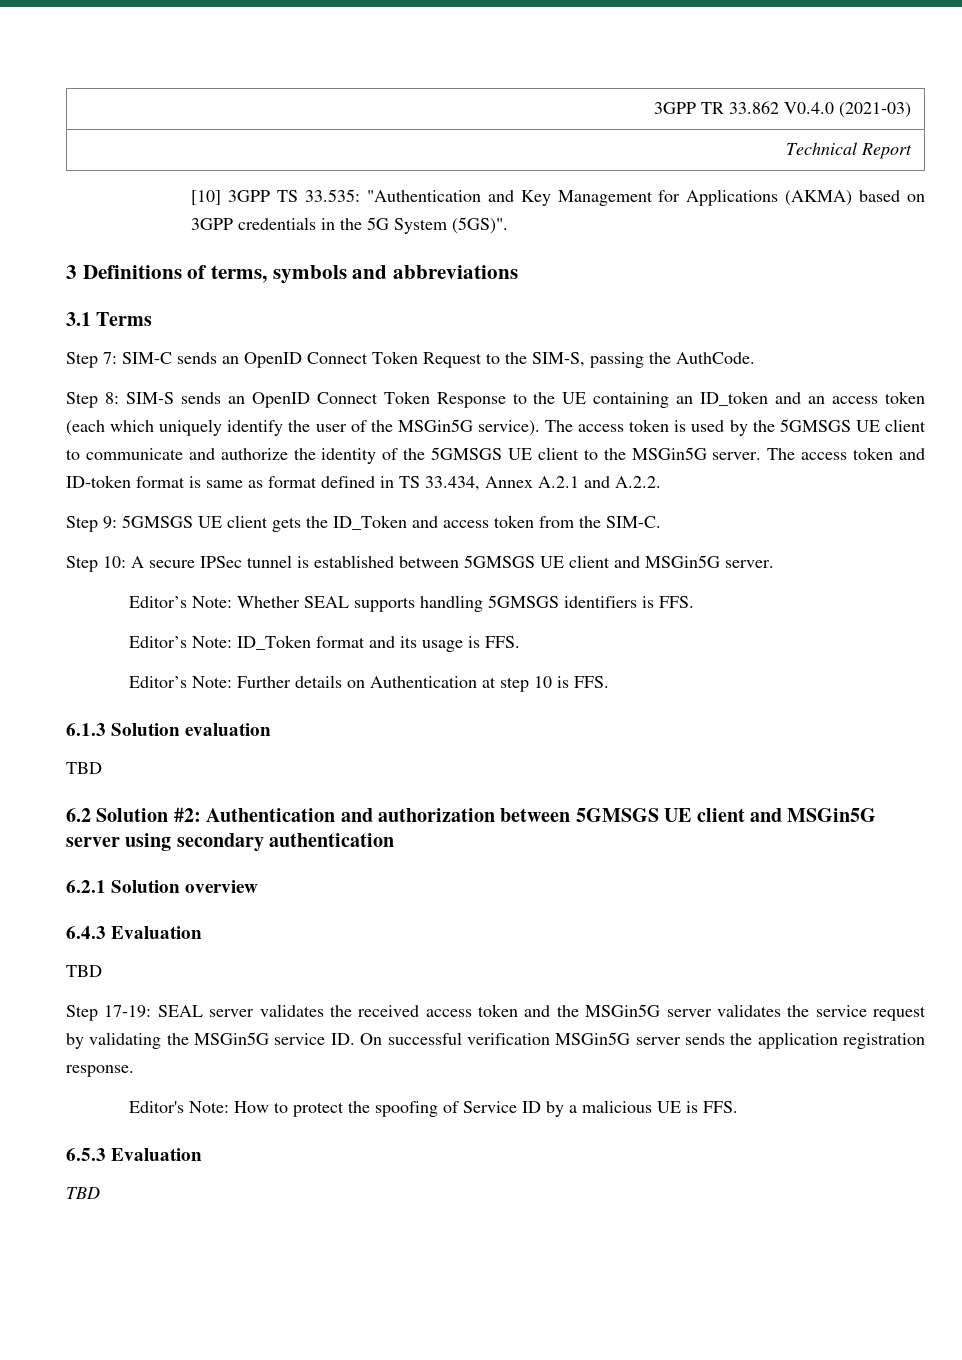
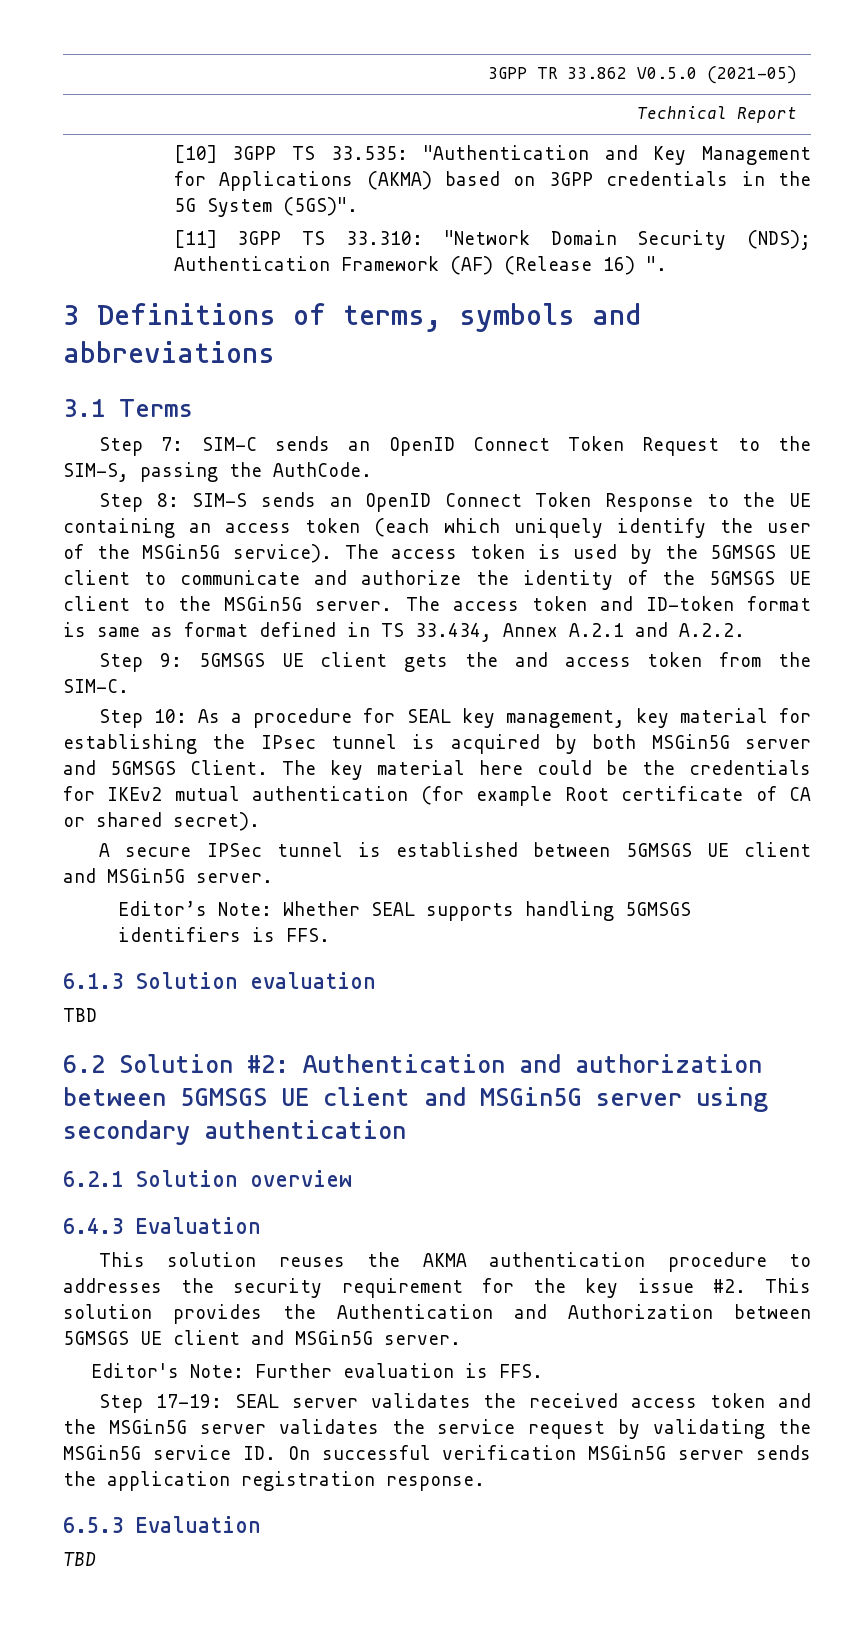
[784,102,912,118] V0.4.0 (2021-03) -> [636,66,797,84] V0.5.0 (2021-05)
(509, 225) none -> [173,230,811,250] [173,256,667,275] // [11] 3GPP TS 33.310: "Network Domain Security (NDS); Authentication Framework (AF) (Release 16) ".
[700,391,826,406] ID_token and an -> (212, 528) none
[333,515,407,530] ID_Token -> (498, 659) none
(126, 562) none -> [198,708,811,728] [63,734,812,754] [63,760,811,780] [63,786,812,806] [63,812,260,831] As a procedure for SEAL key management, key material for establishing the IPsec tunnel is acquired by both MSGin5G server and 5GMSGS Client. The key material here could be the credentials for IKEv2 mutual authentication (for example Root certificate of CA or shared secret). //
[128,635,520,652] [128,675,609,692] // Editor’s Note: ID_Token format and its usage is FFS. // Editor’s Note: Further details on Authentication at step 10 is FFS. -> (331, 935) none
[66,965,102,977] TBD -> [99,1252,811,1272] [63,1278,811,1298] [63,1304,811,1324] [63,1330,461,1345] [90,1363,543,1378] This solution reuses the AKMA authentication procedure to addresses the security requirement for the key issue #2. This solution provides the Authentication and Authorization between 5GMSGS UE client and MSGin5G server. // Editor's Note: Further evaluation is FFS.
[128,1100,738,1117] // Editor's Note: How to protect the spoofing of Service ID by a malicious UE is FFS. -> (485, 1483) none

